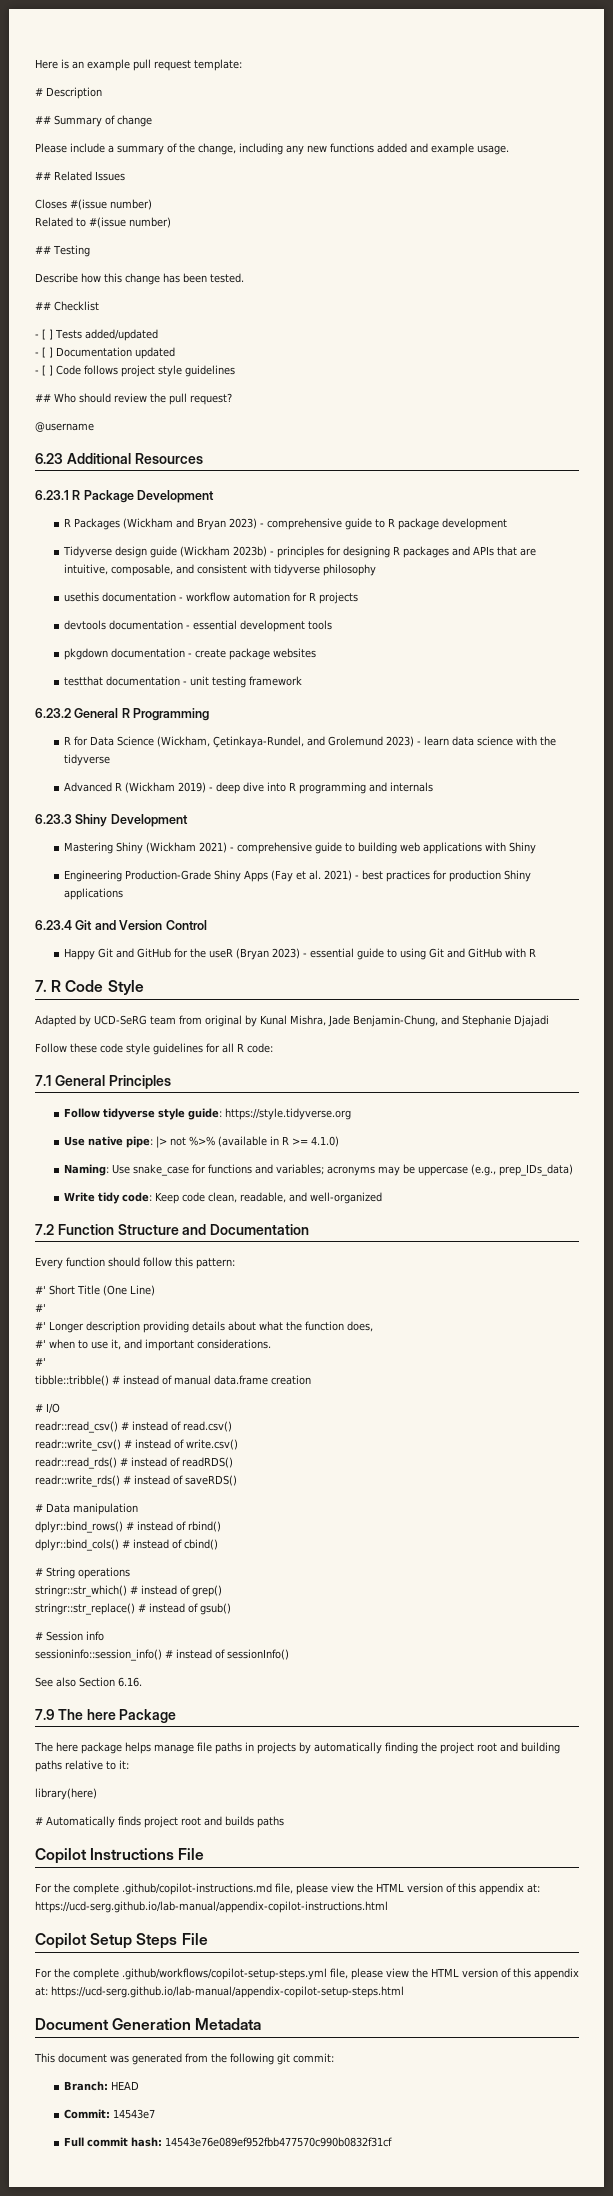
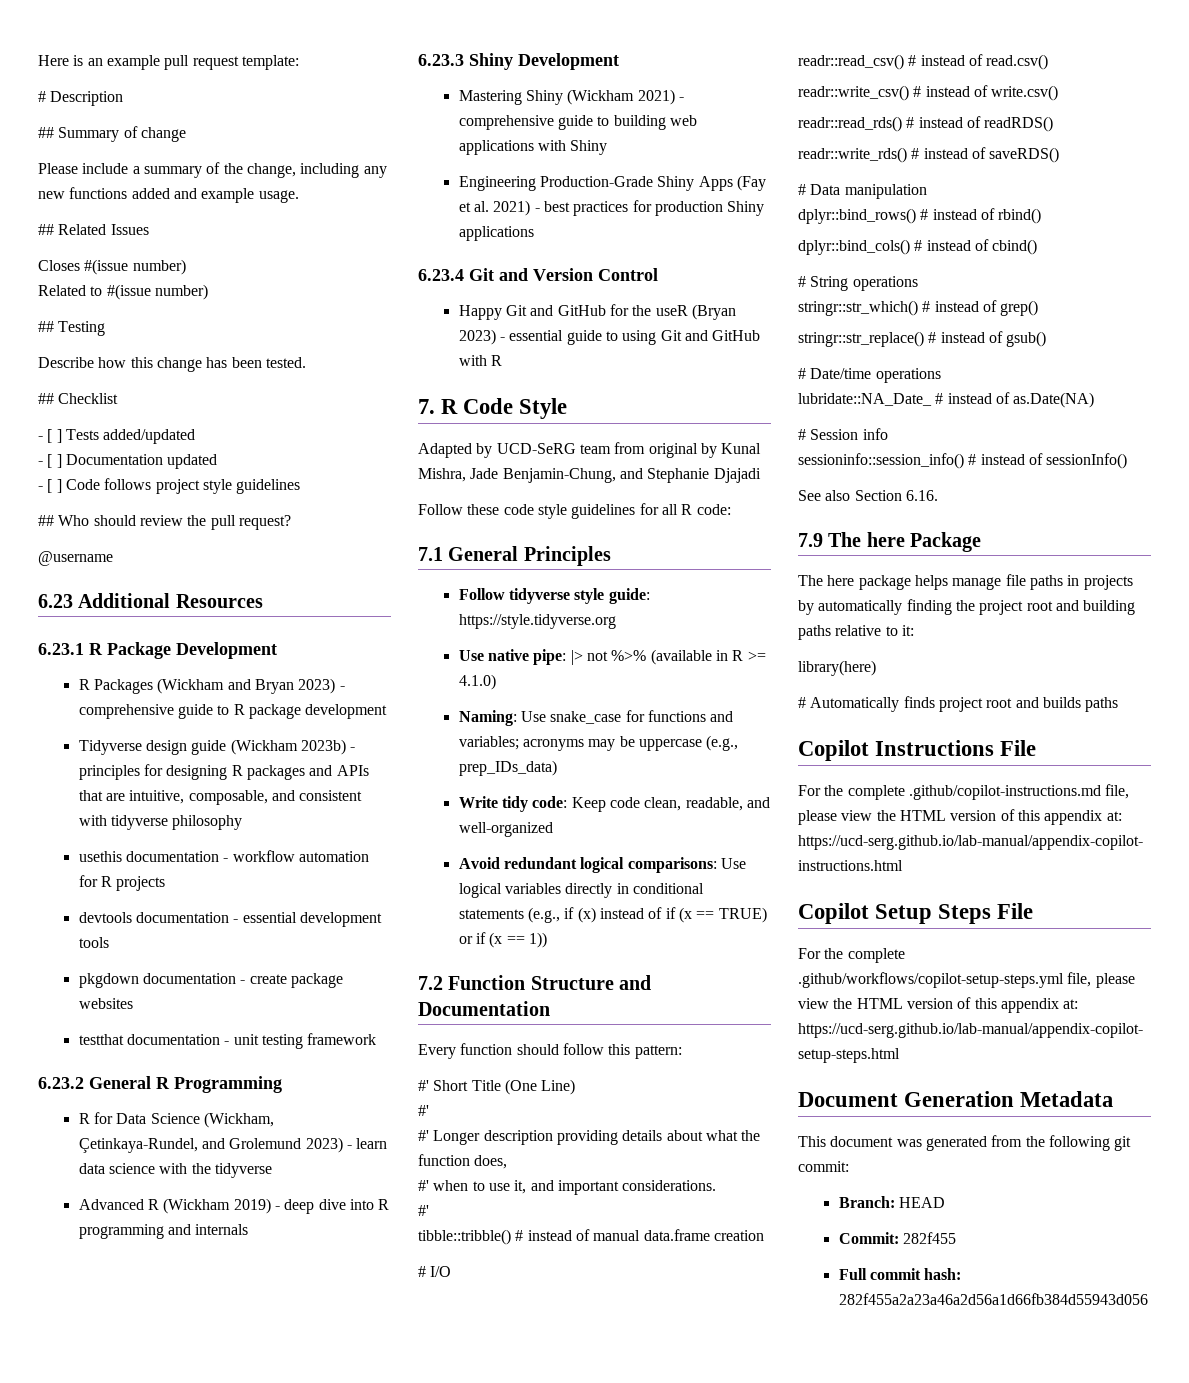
(383, 1198) none -> [458,857,746,873] [458,883,704,898] [458,907,767,923] [458,932,547,948] // Avoid redundant logical comparisons: Use logical variables directly in conditional statements (e.g., if (x) instead of if (x == TRUE) or if (x == 1))
(231, 1609) none -> [798,368,941,383] [798,392,1095,408] // # Date/time operations // lubridate::NA_Date_ # instead of as.Date(NA)
[113,2109,156,2119] 14543e7 -> [902,1232,956,1244] 282f455
[165,2137,393,2147] 14543e76e089ef952fbb477570c990b0832f31cf -> [838,1293,1148,1305] 282f455a2a23a46a2d56a1d66fb384d55943d056

